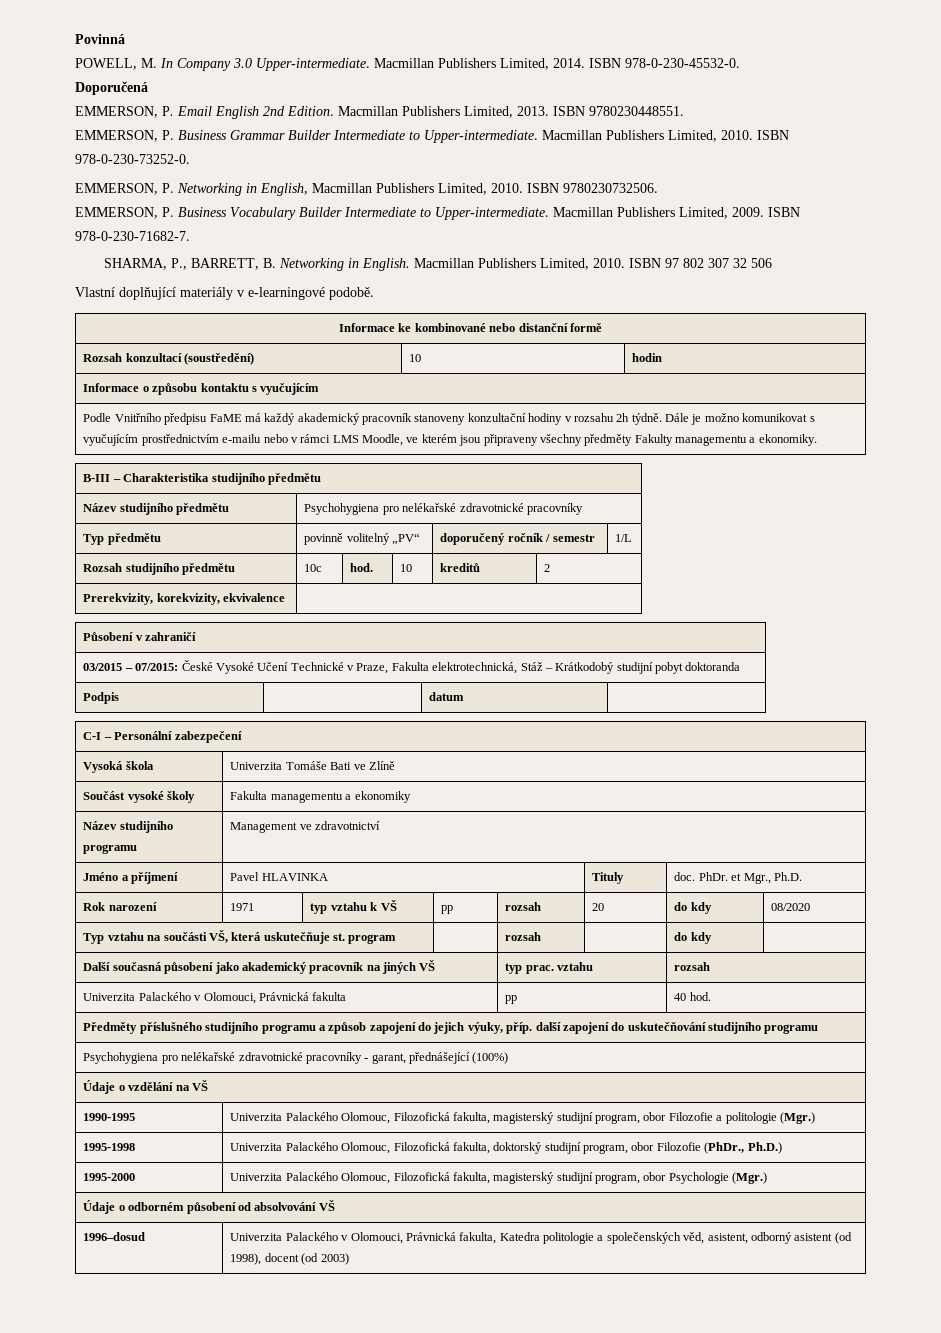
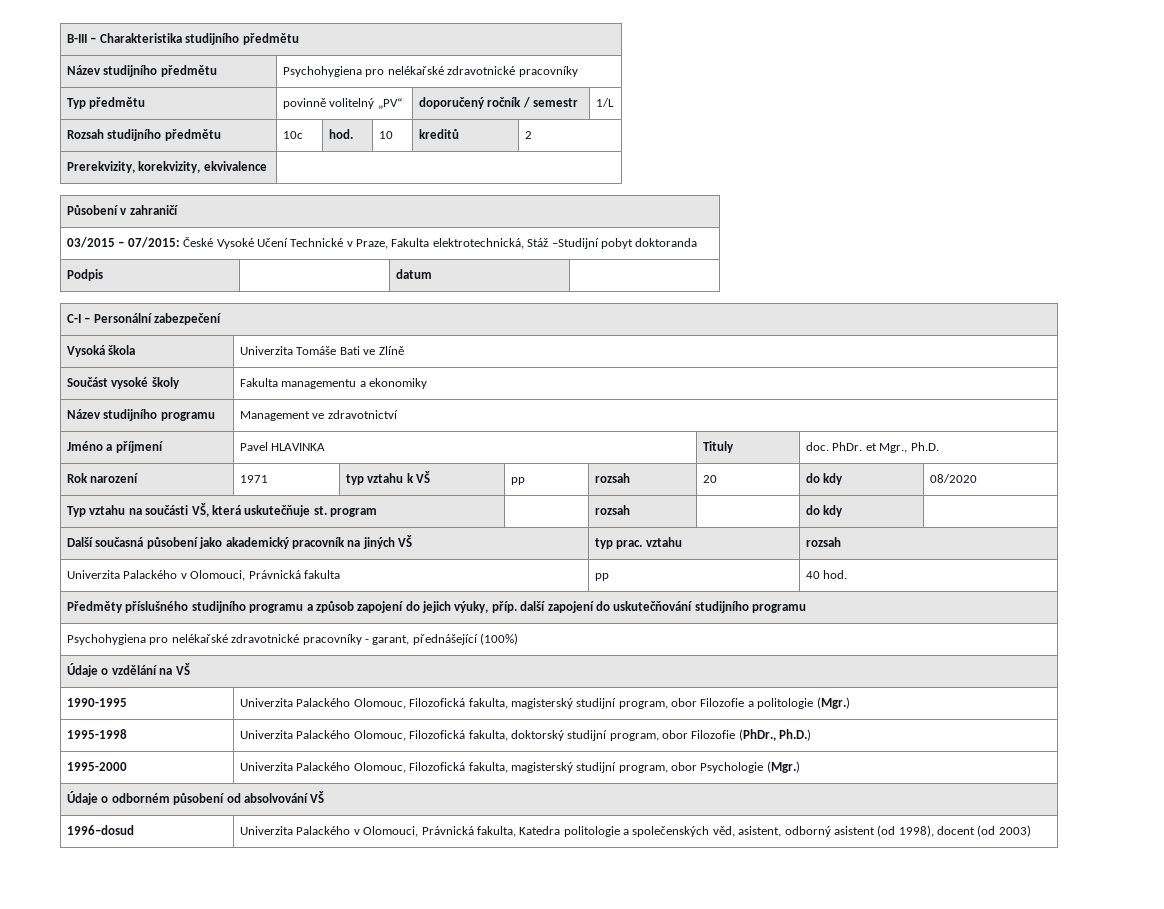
[75,34,125,44] [75,58,740,71] [75,81,148,95] [75,106,684,119] [75,130,789,143] [75,154,190,164] [75,183,658,196] [75,207,800,220] [75,231,190,241] [104,258,773,271] [75,287,374,300] [339,323,602,332] [83,353,255,365] [409,354,422,362] [632,353,663,362] [83,383,320,395] [83,413,815,425] [83,434,817,446] Povinná // POWELL, M. In Company 3.0 Upper-intermediate. Macmillan Publishers Limited, 2014. ISBN 978-0-230-45532-0. // Doporučená // EMMERSON, P. Email English 2nd Edition. Macmillan Publishers Limited, 2013. ISBN 9780230448551. // EMMERSON, P. Business Grammar Builder Intermediate to Upper-intermediate. Macmillan Publishers Limited, 2010. ISBN 978-0-230-73252-0. // EMMERSON, P. Networking in English, Macmillan Publishers Limited, 2010. ISBN 9780230732506. // EMMERSON, P. Business Vocabulary Builder Intermediate to Upper-intermediate. Macmillan Publishers Limited, 2009. ISBN 978-0-230-71682-7. // SHARMA, P., BARRETT, B. Networking in English. Macmillan Publishers Limited, 2010. ISBN 97 802 307 32 506 // Vlastní doplňující materiály v e-learningové podobě. // Informace ke kombinované nebo distanční formě // Rozsah konzultací (soustředění) | 10 | hodin // Informace o způsobu kontaktu s vyučujícím // Podle Vnitřního předpisu FaME má každý akademický pracovník stanoveny konzultační hodiny v rozsahu 2h týdně. Dále je možno komunikovat s vyučujícím prostřednictvím e-mailu nebo v rámci LMS Moodle, ve kterém jsou připraveny všechny předměty Fakulty managementu a ekonomiky. // -> (67, 38) none
[544,662,653,674] – Krátkodobý studijní -> [551,238,599,249] –Studijní

